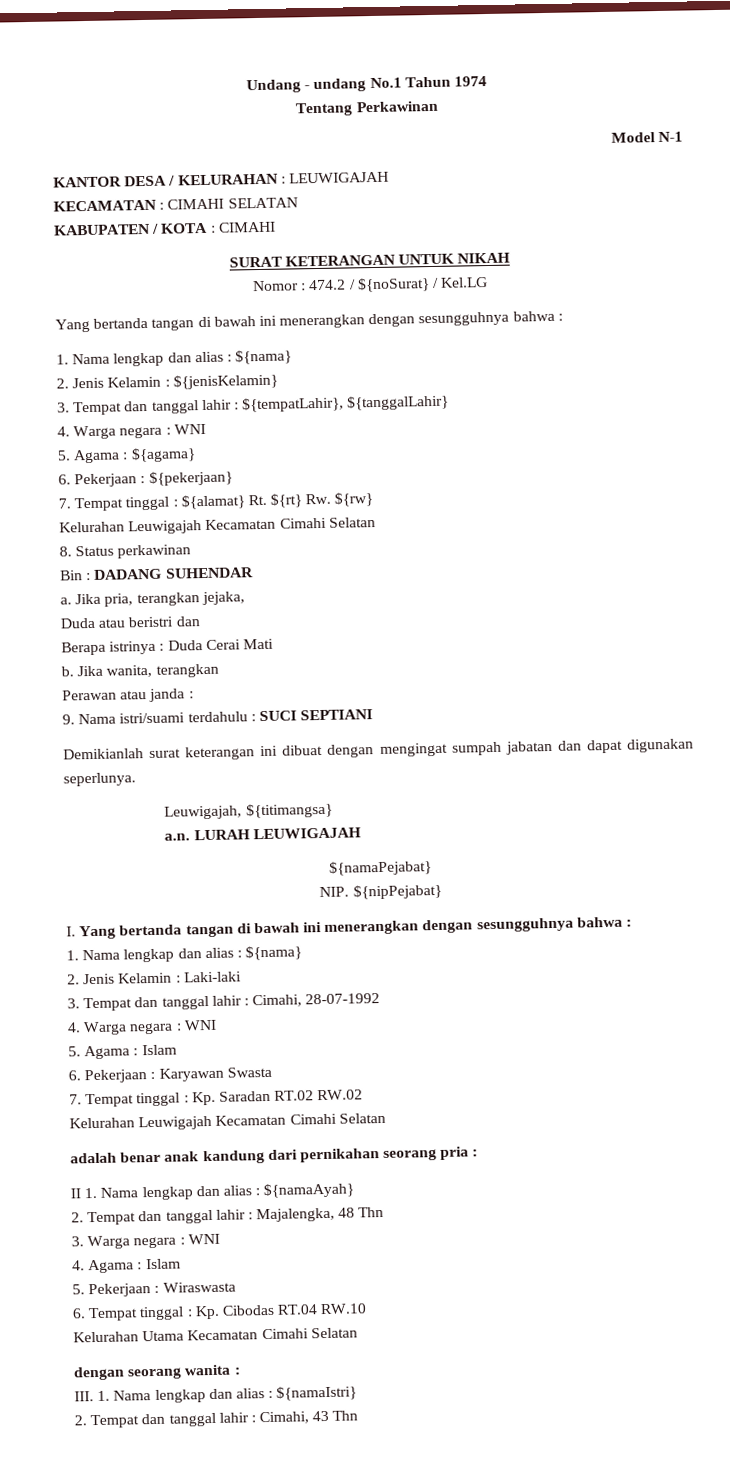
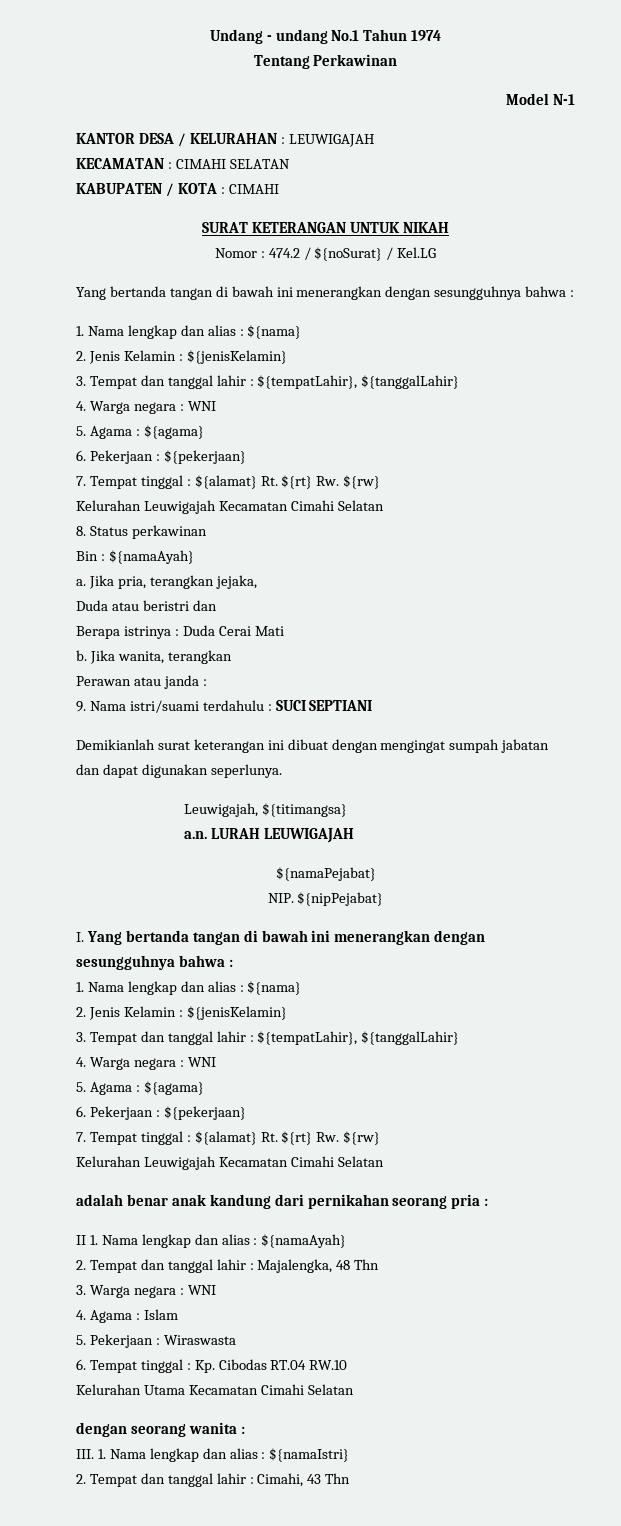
[94,567,254,580] DADANG SUHENDAR -> [108,550,194,564] ${namaAyah}
[183,971,242,983] [67,992,381,1012] [67,1019,217,1036] [68,1044,177,1060] [68,1066,272,1084] [69,1089,364,1108] Laki-laki // 3. Tempat dan tanggal lahir : Cimahi, 28-07-1992 // 4. Warga negara : WNI // 5. Agama : Islam // 6. Pekerjaan : Karyawan Swasta // 7. Tempat tinggal : Kp. Saradan RT.02 RW.02 -> [186,1006,287,1020] [76,1031,460,1045] [76,1057,216,1070] [76,1081,204,1095] [76,1106,246,1120] [76,1131,381,1145] ${jenisKelamin} // 3. Tempat dan tanggal lahir : ${tempatLahir}, ${tanggalLahir} // 4. Warga negara : WNI // 5. Agama : ${agama} // 6. Pekerjaan : ${pekerjaan} // 7. Tempat tinggal : ${alamat} Rt. ${rt} Rw. ${rw}

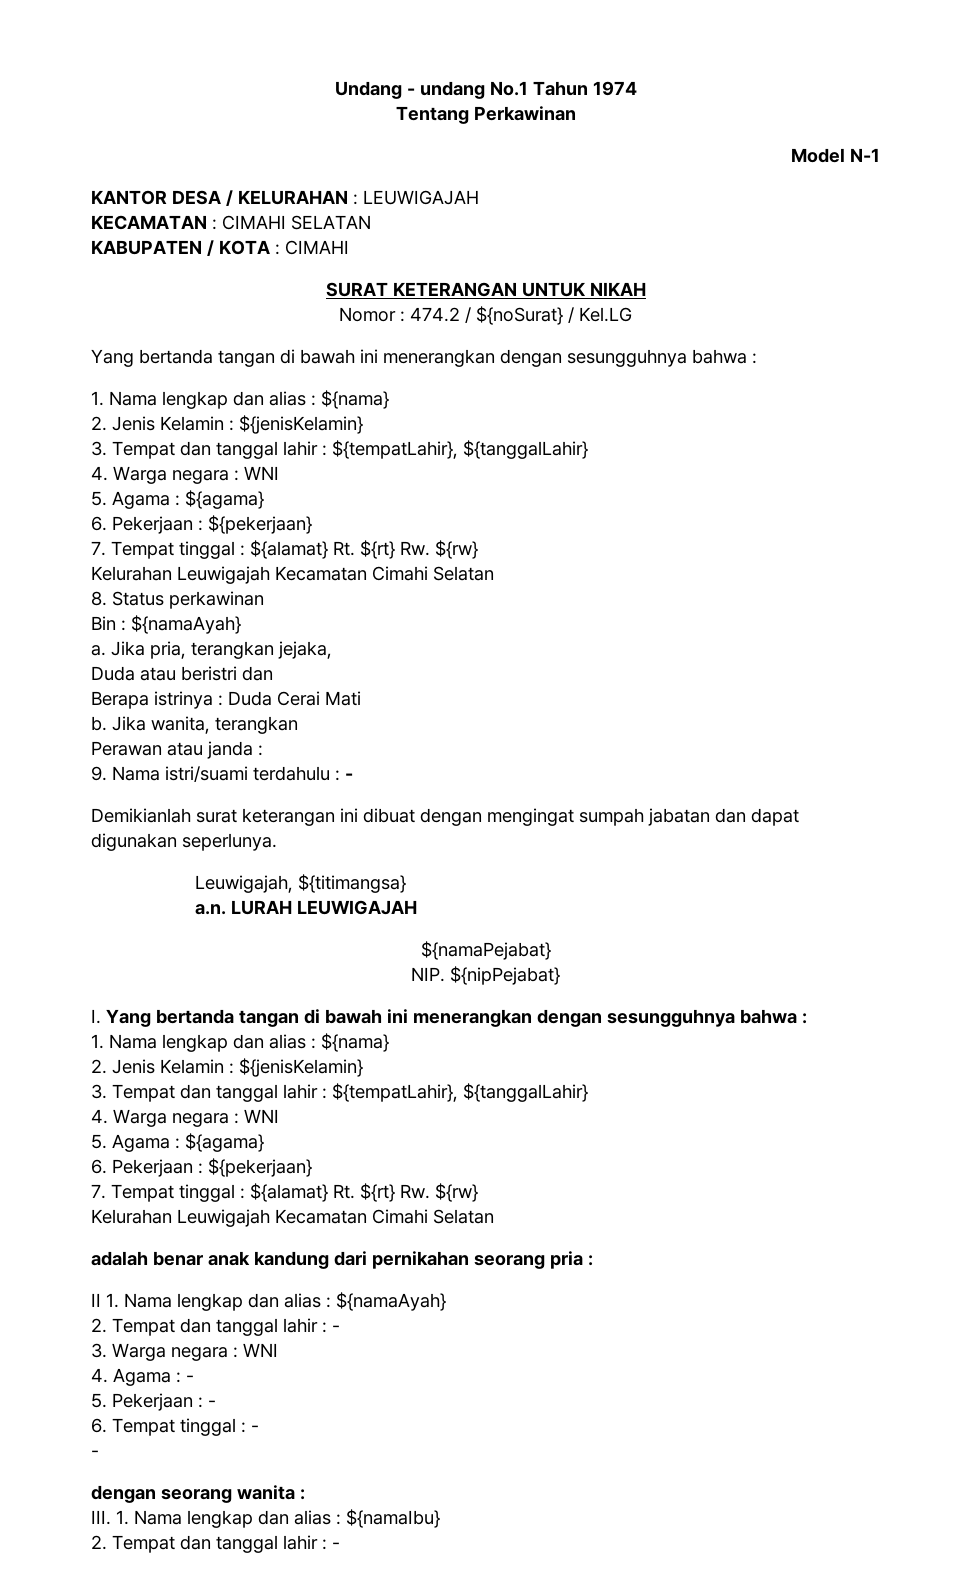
[275,700,373,711] SUCI SEPTIANI -> [345,773,353,780] -
[257,1259,380,1273] Majalengka, 48 Thn -> [332,1325,340,1332] -
[143,1309,178,1320] Islam -> [186,1375,194,1382] -
[163,1335,236,1345] Wiraswasta -> [208,1400,216,1407] -
[194,1359,348,1373] [76,1384,354,1395] Kp. Cibodas RT.04 RW.10 // Kelurahan Utama Kecamatan Cimahi Selatan -> [251,1425,259,1432] [91,1450,99,1457] - // -
[269,1448,350,1462] [76,1473,351,1487] ${namaIstri} // 2. Tempat dan tanggal lahir : Cimahi, 43 Thn -> [346,1509,440,1528] [91,1535,340,1553] ${namaIbu} // 2. Tempat dan tanggal lahir : -

